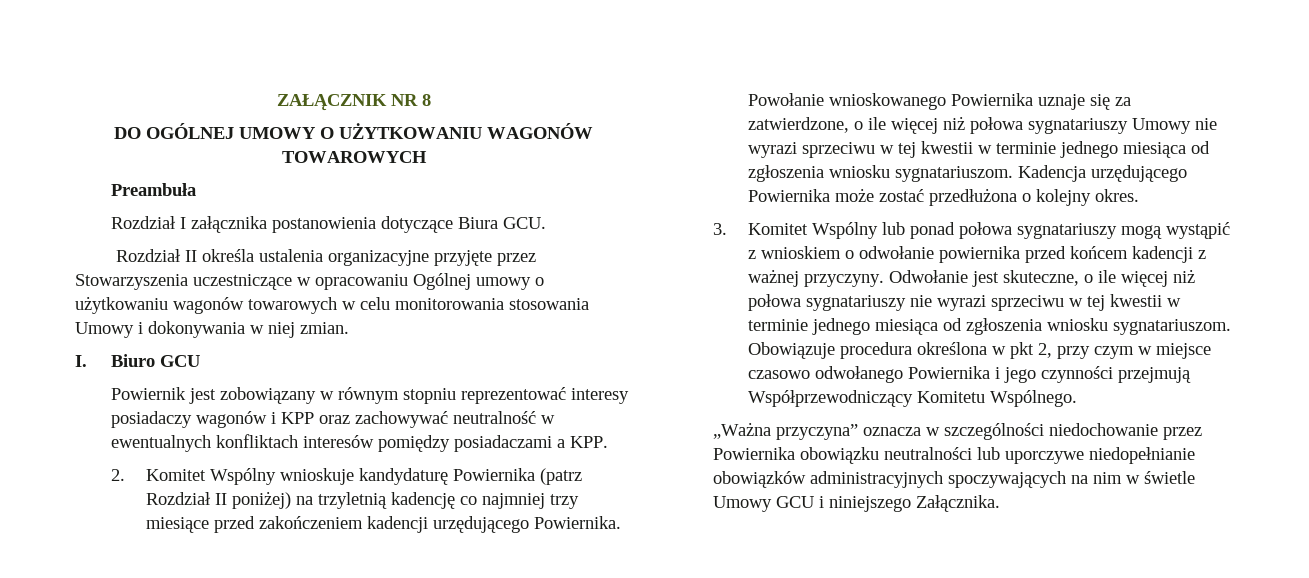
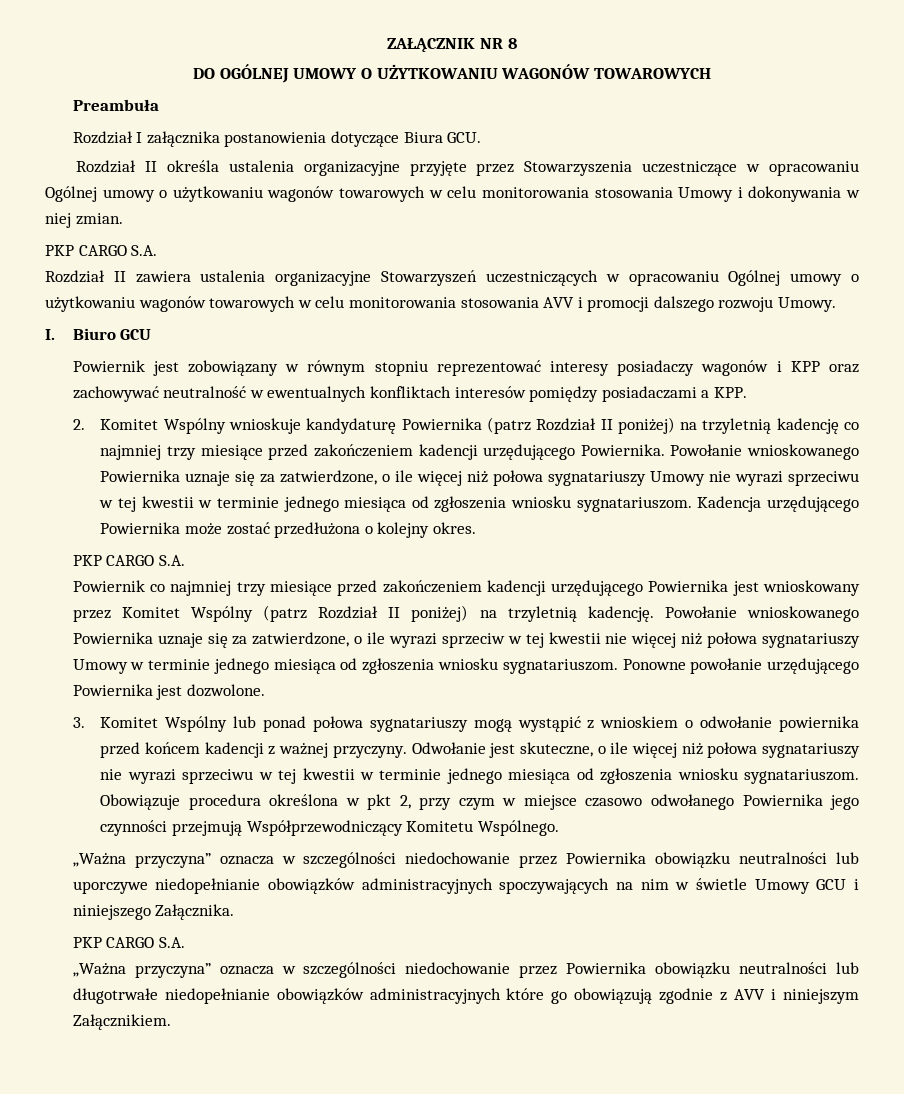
(349, 328) none -> [45,245,158,256] [45,270,860,286] [45,296,837,312] // PKP CARGO S.A. // Rozdział II zawiera ustalenia organizacyjne Stowarzyszeń uczestniczących w opracowaniu Ogólnej umowy o użytkowaniu wagonów towarowych w celu monitorowania stosowania AVV i promocji dalszego rozwoju Umowy.
(1140, 195) none -> [72,555,185,566] [72,580,860,596] [72,605,860,622] [72,632,860,648] [72,658,860,674] [72,684,265,700] // PKP CARGO S.A. // Powiernik co najmniej trzy miesiące przed zakończeniem kadencji urzędującego Powiernika jest wnioskowany przez Komitet Wspólny (patrz Rozdział II poniżej) na trzyletnią kadencję. Powołanie wnioskowanego Powiernika uznaje się za zatwierdzone, o ile wyrazi sprzeciw w tej kwestii nie więcej niż połowa sygnatariuszy Umowy w terminie jednego miesiąca od zgłoszenia wniosku sygnatariuszom. Ponowne powołanie urzędującego Powiernika jest dozwolone.
[995,367,1001,379] i -> (823, 800) none
(1000, 503) none -> [72,937,185,948] [72,962,859,978] [72,988,859,1004] [72,1014,171,1030] // PKP CARGO S.A. // „Ważna przyczyna” oznacza w szczególności niedochowanie przez Powiernika obowiązku neutralności lub długotrwałe niedopełnianie obowiązków administracyjnych które go obowiązują zgodnie z AVV i niniejszym Załącznikiem.

